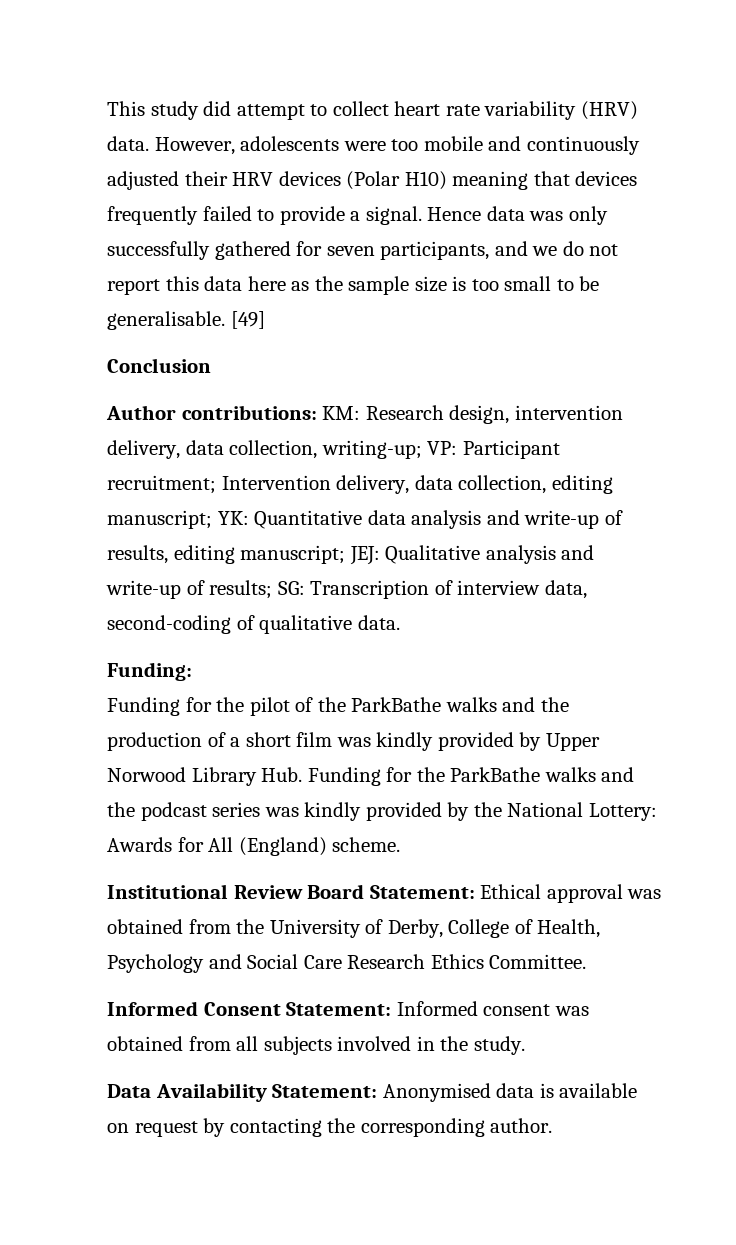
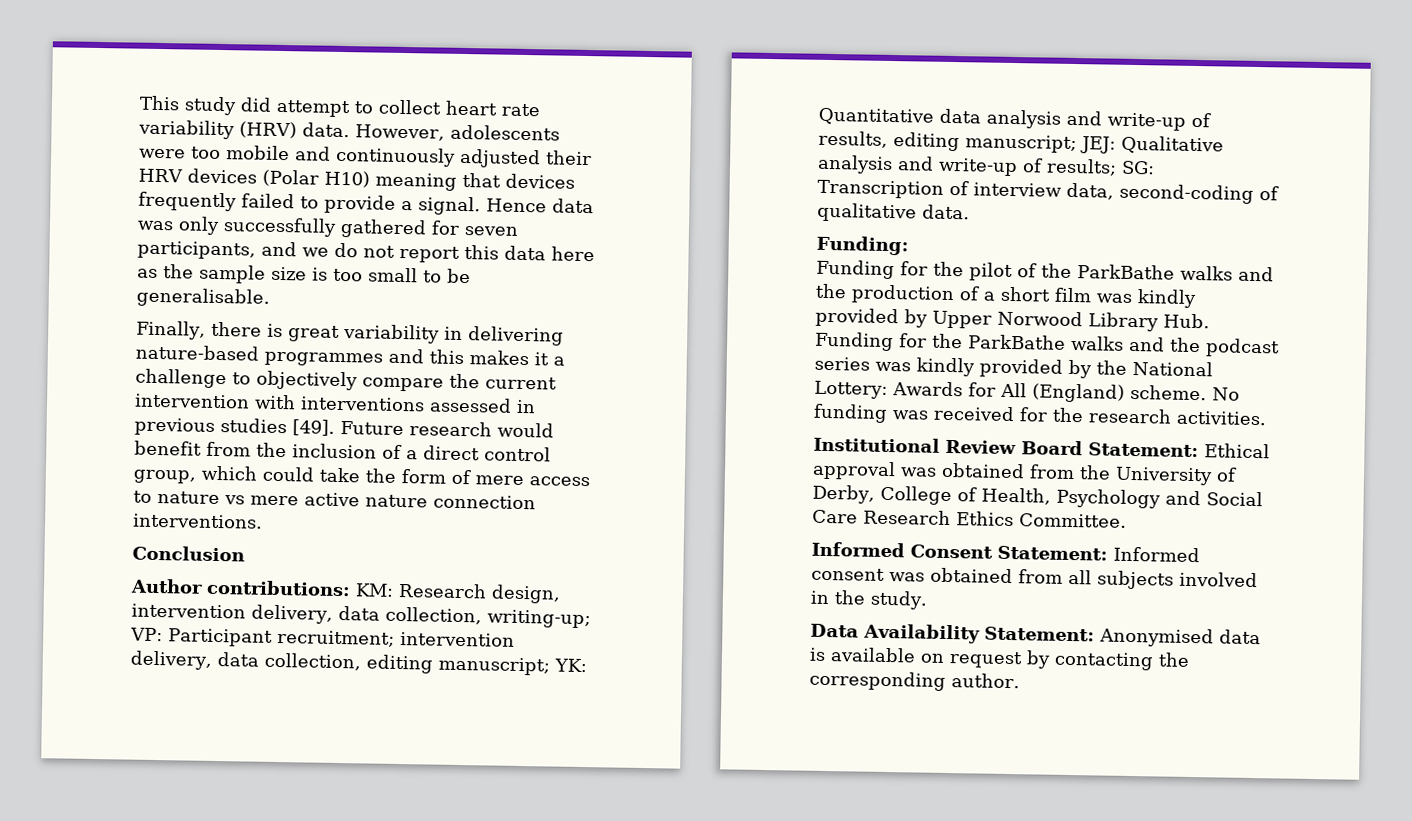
[230,311,265,329] [49] -> [136,320,564,346] [135,344,565,367] [135,368,557,392] [134,393,536,414] [134,417,554,438] [134,440,551,462] [133,465,590,487] [133,490,536,510] [133,513,263,529] // Finally, there is great variability in delivering nature-based programmes and this makes it a challenge to objectively compare the current intervention with interventions assessed in previous studies [49]. Future research would benefit from the inclusion of a direct control group, which could take the form of mere access to nature vs mere active nature connection interventions.
[221,475,331,490] Intervention -> [399,631,515,647] intervention
(401, 844) none -> [1211,387,1240,401] [813,403,1267,426] No funding was received for the research activities.

